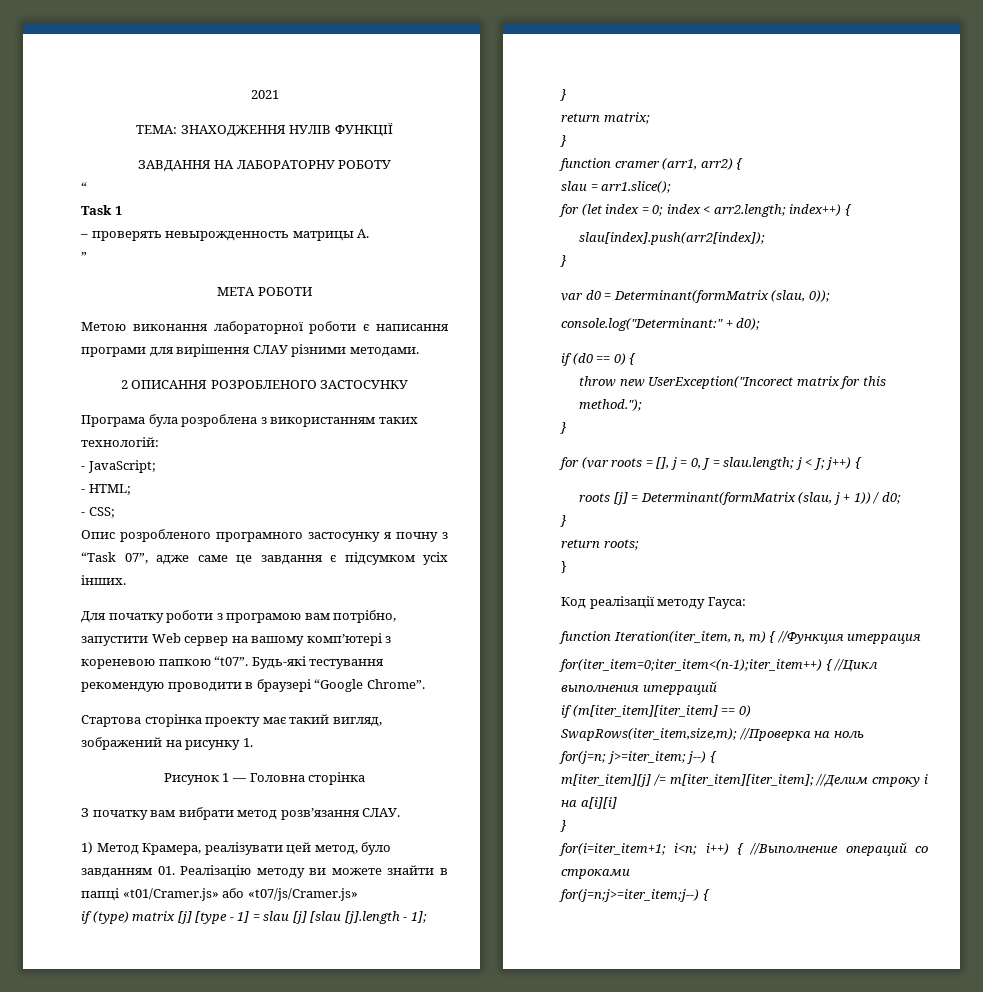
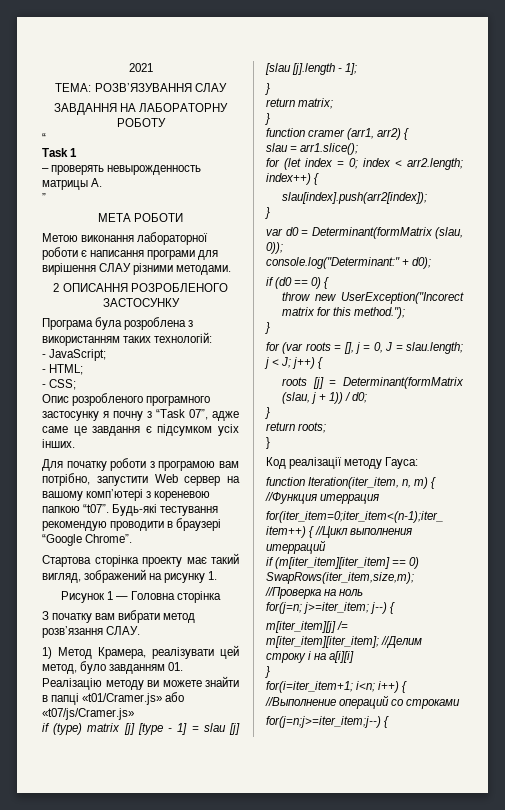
[180,123,393,137] ЗНАХОДЖЕННЯ НУЛІВ ФУНКЦІЇ -> [94,83,227,92] РОЗВ’ЯЗУВАННЯ СЛАУ

